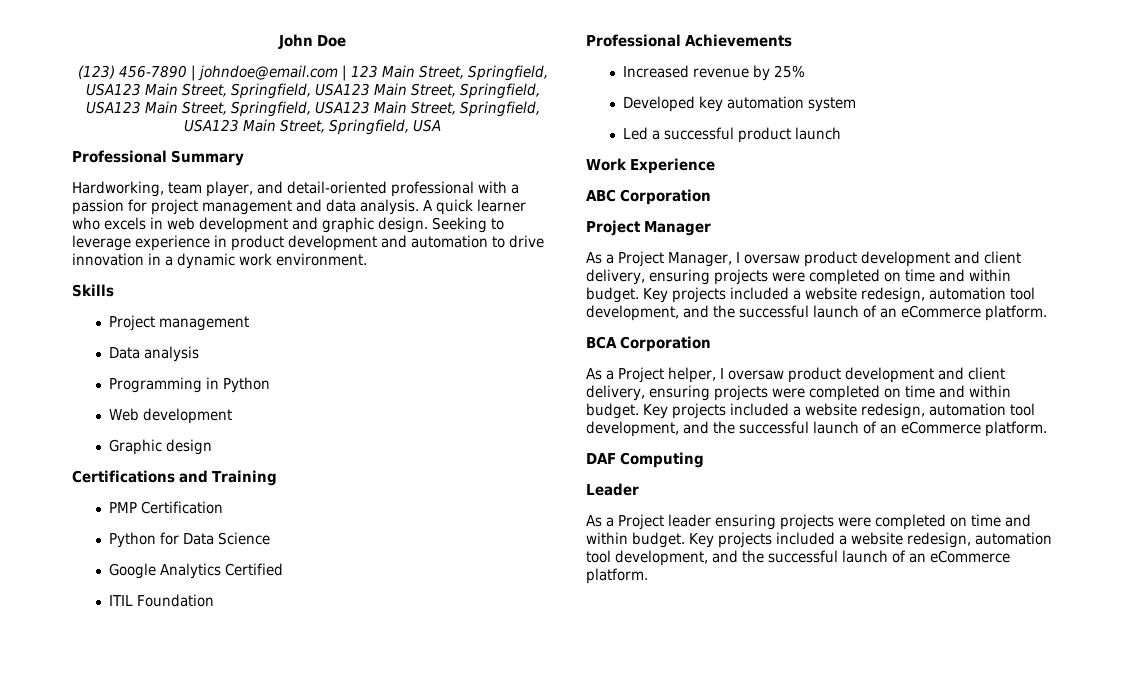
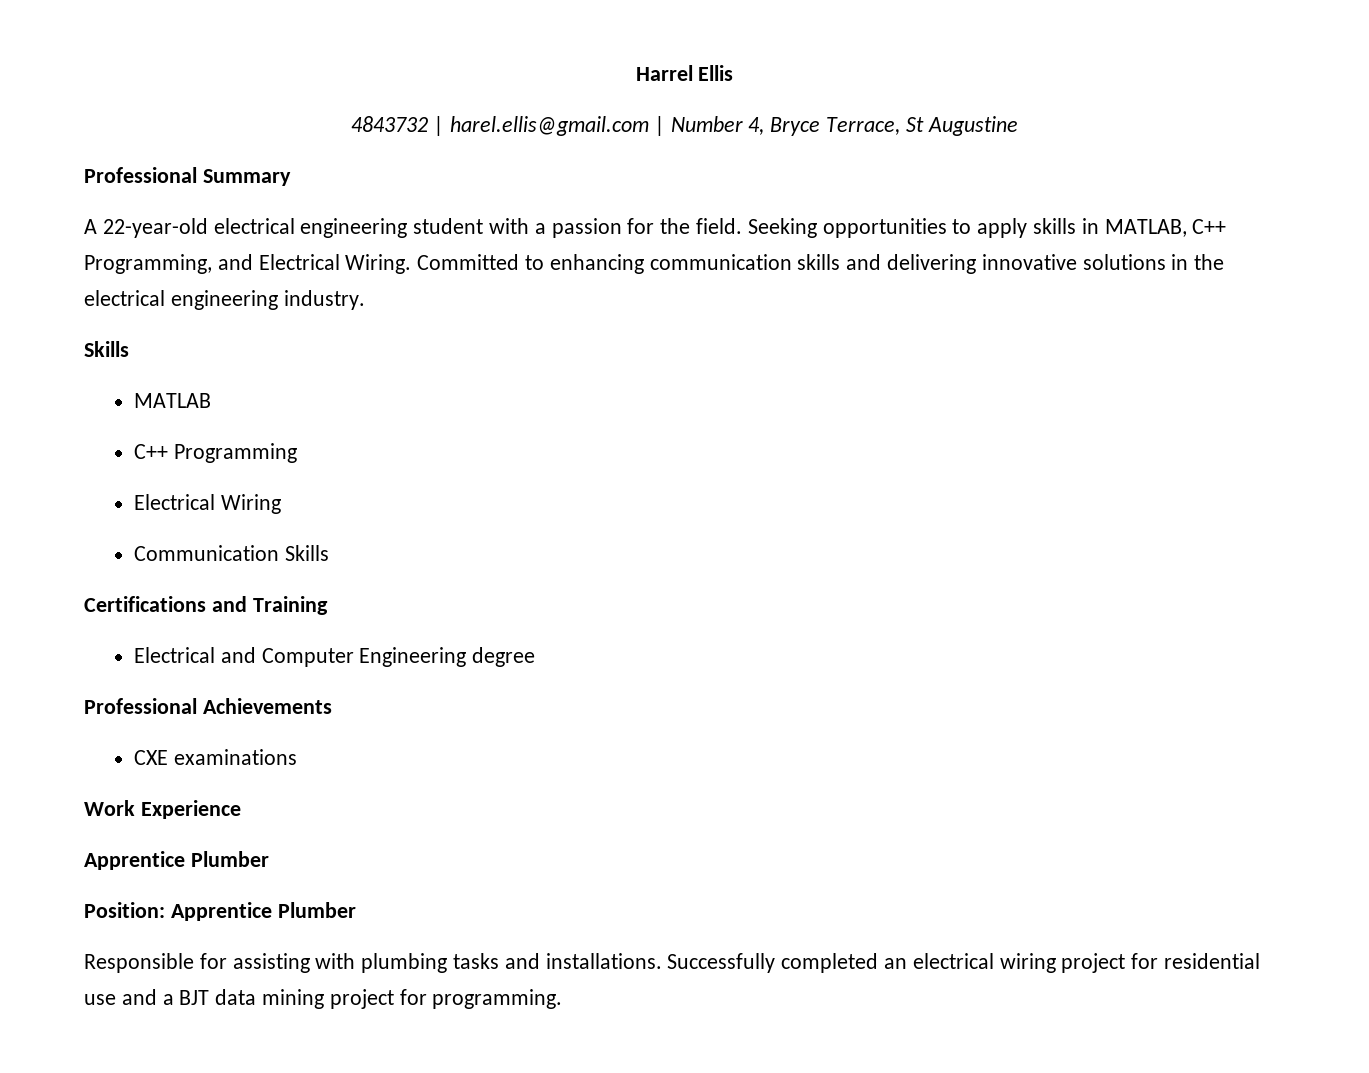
[278,34,346,49] [77,65,548,81] [85,83,540,99] [85,101,540,117] [184,119,441,135] [72,150,244,166] [72,181,519,197] [72,199,526,215] [72,217,504,233] [72,235,544,251] [72,253,367,269] [72,284,114,297] [108,315,249,331] [108,346,199,362] [108,377,270,393] [108,408,232,424] [108,439,212,455] [72,470,277,486] [108,501,223,514] [108,532,270,548] [108,563,283,579] [108,594,214,607] [586,34,792,47] [622,65,805,81] [622,96,856,112] [622,127,841,143] [586,158,715,174] [586,189,711,205] [586,220,711,236] [586,251,1021,267] [586,269,1011,285] [586,287,1035,303] [586,305,1047,321] [586,336,711,352] [586,367,1005,383] [586,385,1011,401] [586,403,1035,419] [586,421,1047,437] [586,452,704,468] [586,483,639,496] [586,514,1031,530] [586,532,1052,548] [586,550,1010,566] [586,568,648,584] John Doe // (123) 456-7890 | johndoe@email.com | 123 Main Street, Springfield, USA123 Main Street, Springfield, USA123 Main Street, Springfield, USA123 Main Street, Springfield, USA123 Main Street, Springfield, USA123 Main Street, Springfield, USA // Professional Summary // Hardworking, team player, and detail-oriented professional with a passion for project management and data analysis. A quick learner who excels in web development and graphic design. Seeking to leverage experience in product development and automation to drive innovation in a dynamic work environment. // Skills // Project management // Data analysis // Programming in Python // Web development // Graphic design // Certifications and Training // PMP Certification // Python for Data Science // Google Analytics Certified // ITIL Foundation // Professional Achievements // Increased revenue by 25% // Developed key automation system // Led a successful product launch // Work Experience // ABC Corporation // Project Manager // As a Project Manager, I oversaw product development and client delivery, ensuring projects were completed on time and within budget. Key projects included a website redesign, automation tool development, and the successful launch of an eCommerce platform. // BCA Corporation // As a Project helper, I oversaw product development and client delivery, ensuring projects were completed on time and within budget. Key projects included a website redesign, automation tool development, and the successful launch of an eCommerce platform. // DAF Computing // Leader // As a Project leader ensuring projects were completed on time and within budget. Key projects included a website redesign, automation tool development, and the successful launch of an eCommerce platform. -> [635,65,734,81] [351,116,1018,136] [84,167,291,186] [84,218,1227,238] [84,254,1225,274] [84,290,365,310] [84,341,129,357] [134,393,212,408] [134,443,297,463] [134,494,281,514] [134,545,329,561] [84,596,328,615] [134,647,536,667] [84,698,332,714] [134,749,297,765] [84,800,241,819] [84,851,269,870] [84,902,356,921] [84,953,1261,973] [84,989,563,1009] Harrel Ellis // 4843732 | harel.ellis@gmail.com | Number 4, Bryce Terrace, St Augustine // Professional Summary // A 22-year-old electrical engineering student with a passion for the field. Seeking opportunities to apply skills in MATLAB, C++ Programming, and Electrical Wiring. Committed to enhancing communication skills and delivering innovative solutions in the electrical engineering industry. // Skills // MATLAB // C++ Programming // Electrical Wiring // Communication Skills // Certifications and Training // Electrical and Computer Engineering degree // Professional Achievements // CXE examinations // Work Experience // Apprentice Plumber // Position: Apprentice Plumber // Responsible for assisting with plumbing tasks and installations. Successfully completed an electrical wiring project for residential use and a BJT data mining project for programming.

